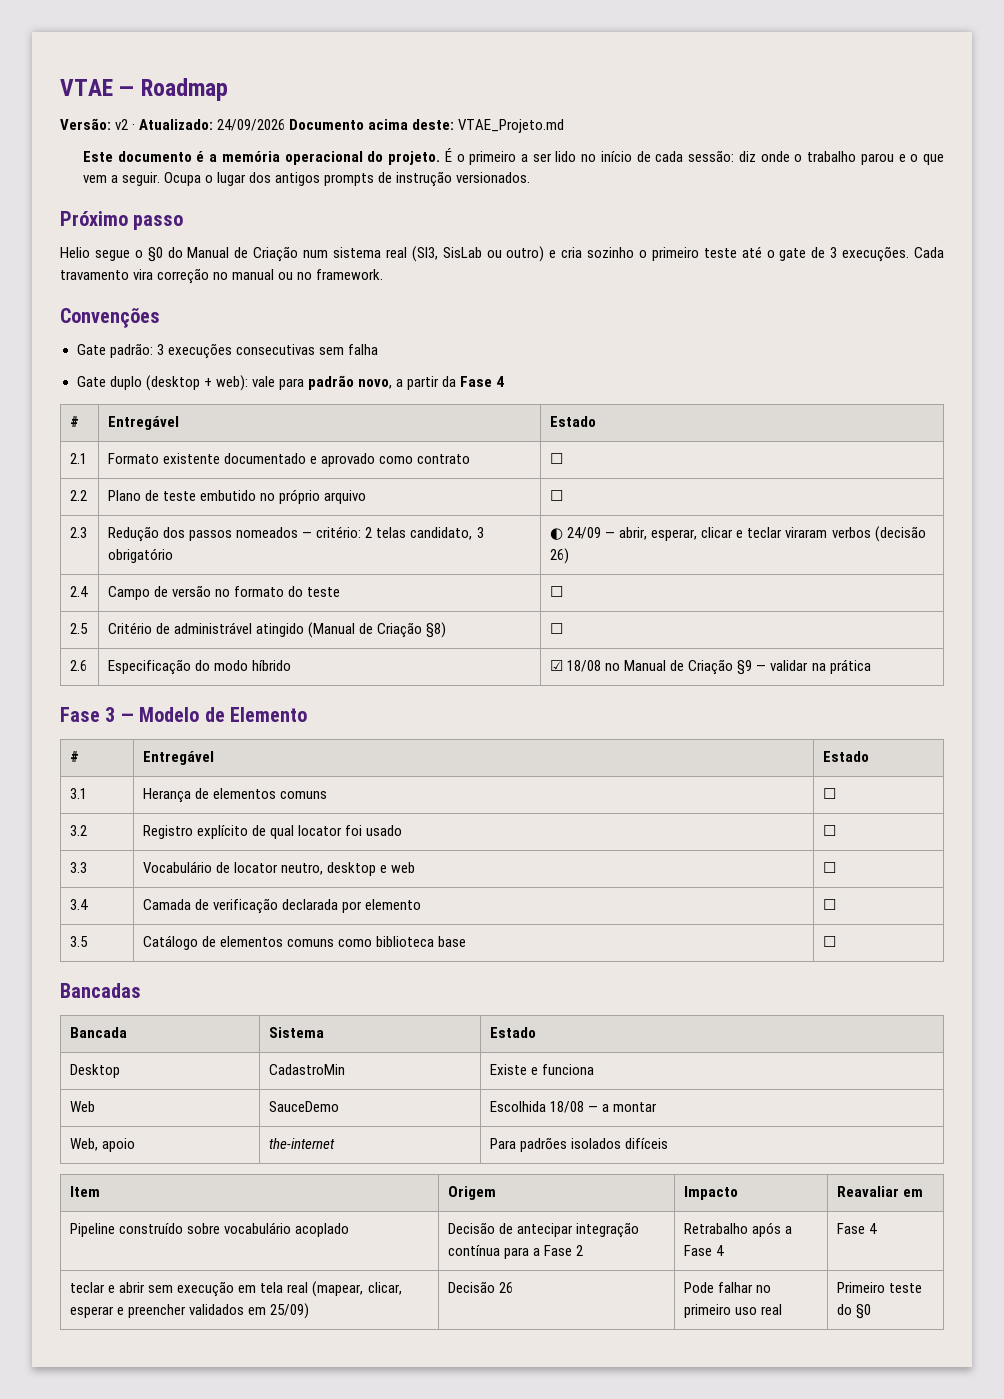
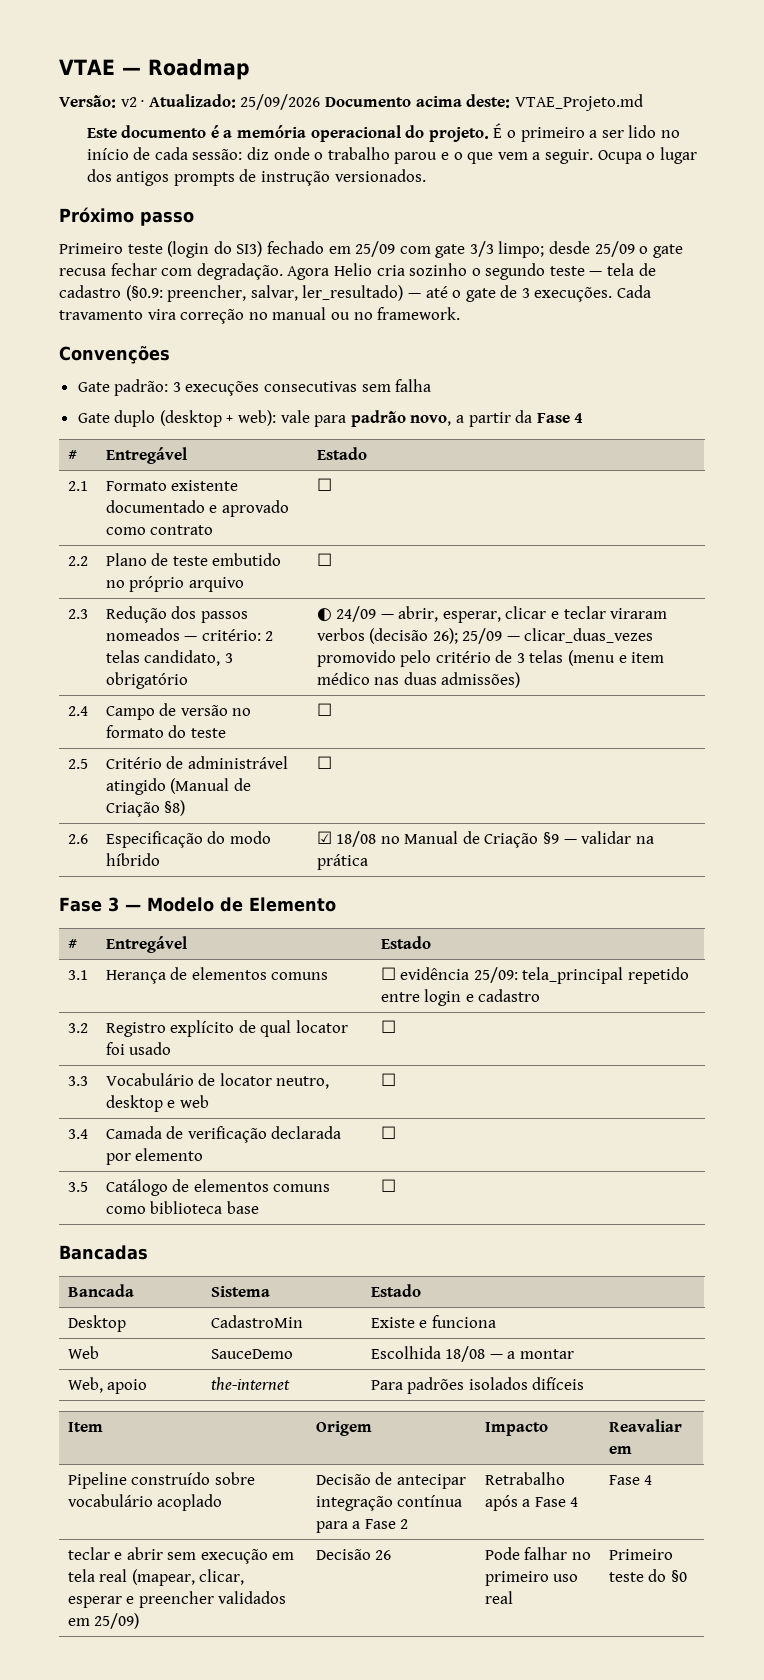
[217,119,286,131] 24/09/2026 -> [240,94,321,110] 25/09/2026
[60,246,737,262] Helio segue o §0 do Manual de Criação num sistema real (SI3, SisLab ou outro) e cria sozinho o primeiro teste -> [59,241,683,258] [59,263,656,280] [59,285,421,302] Primeiro teste (login do SI3) fechado em 25/09 com gate 3/3 limpo; desde 25/09 o gate recusa fechar com degradação. Agora Helio cria sozinho o segundo teste — tela de cadastro (§0.9: preencher, salvar, ler_resultado) —
[550,548,570,564] 26) -> [432,628,654,644] [316,650,665,667] [316,672,521,688] 26); 25/09 — clicar_duas_vezes promovido pelo critério de 3 telas (menu e item médico nas duas admissões)
(837, 793) none -> [400,967,689,984] [380,989,541,1006] evidência 25/09: tela_principal repetido entre login e cadastro

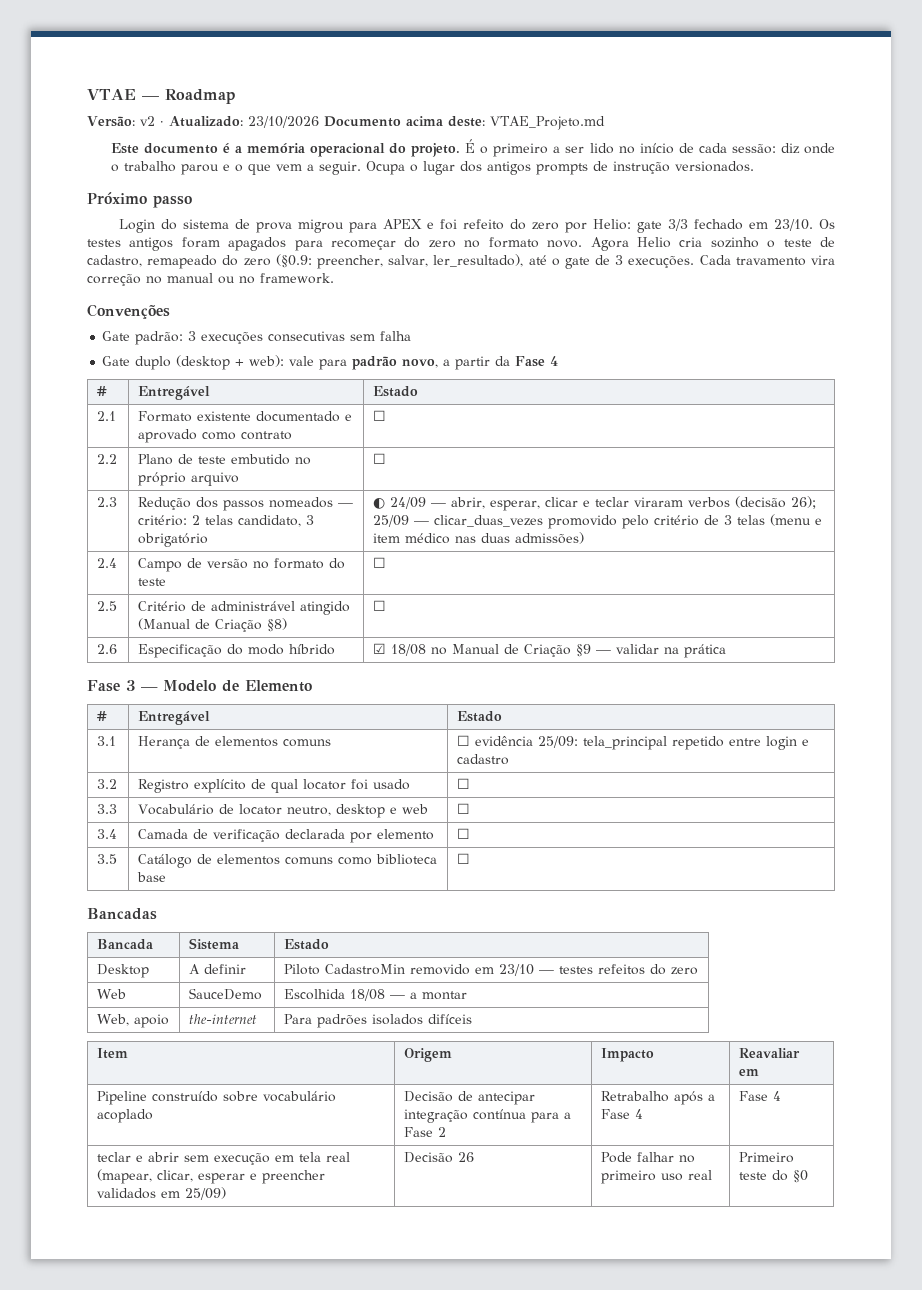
[240,94,321,110] 25/09/2026 -> [247,116,319,128] 23/10/2026
[59,241,683,258] [59,263,283,280] Primeiro teste (login do SI3) fechado em 25/09 com gate 3/3 limpo; desde 25/09 o gate recusa fechar com degradação. -> [119,219,836,233] [87,237,583,251] Login do sistema de prova migrou para APEX e foi refeito do zero por Helio: gate 3/3 fechado em 23/10. Os testes antigos foram apagados para recomeçar do zero no formato novo.
[485,263,656,280] [59,285,121,298] segundo teste — tela de cadastro -> [783,237,835,247] [87,255,271,269] teste de cadastro, remapeado do zero
[302,285,421,301] ler_resultado) — -> [433,254,524,267] ler_resultado),
[210,1315,303,1328] [370,1315,496,1328] CadastroMin | Existe e funciona -> [189,964,247,974] [284,964,699,976] A definir | Piloto CadastroMin removido em 23/10 — testes refeitos do zero

